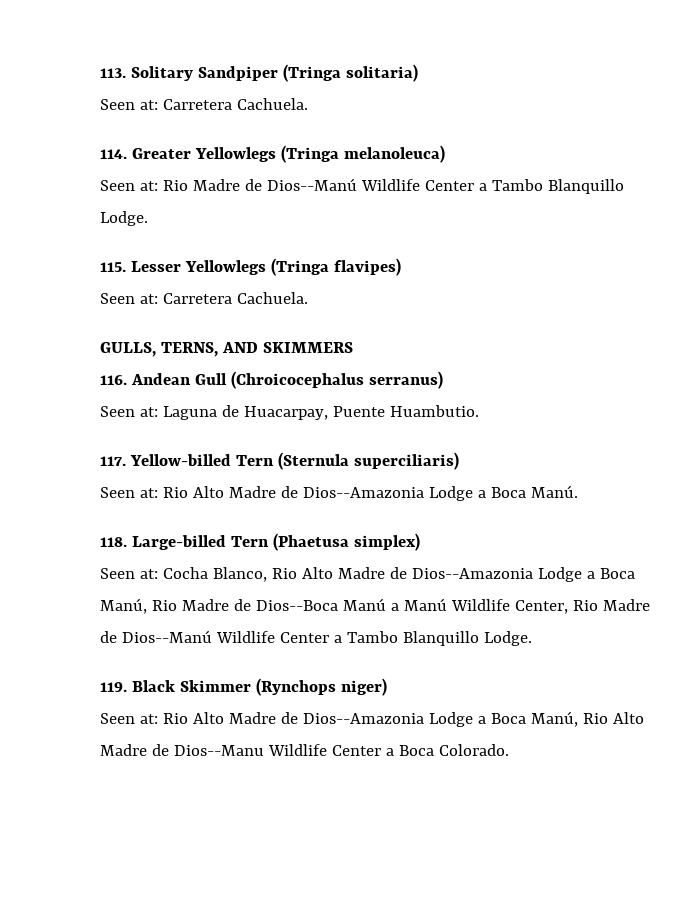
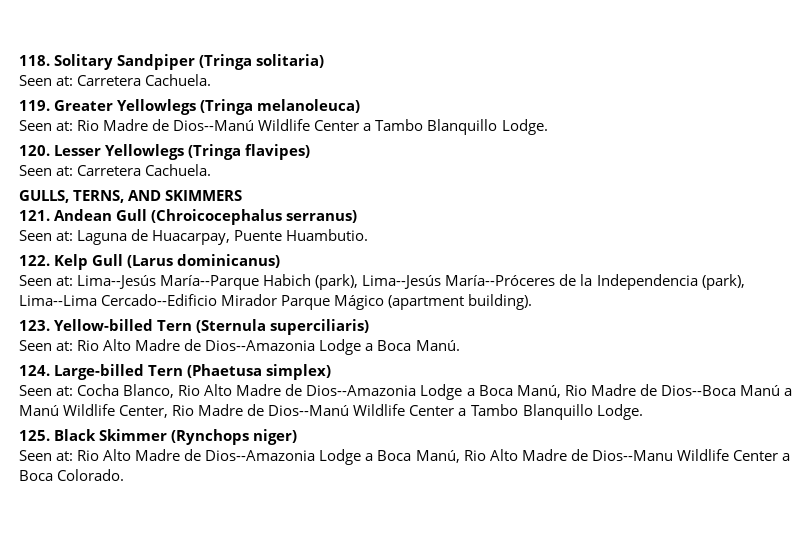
[100,68,126,78] 113. -> [19,55,50,66] 118.
[100,149,127,159] 114. -> [19,100,50,111] 119.
[100,262,126,272] 115. -> [19,145,50,156] 120.
[100,375,127,385] 116. -> [19,210,50,221] 121.
[100,456,126,466] 117. -> [19,254,281,270] [19,274,745,290] [19,294,533,310] [19,320,50,331] 122. Kelp Gull (Larus dominicanus) // Seen at: Lima--Jesús María--Parque Habich (park), Lima--Jesús María--Próceres de la Independencia (park), Lima--Lima Cercado--Edificio Mirador Parque Mágico (apartment building). // 123.
[100,537,127,547] 118. -> [19,365,50,376] 124.
[100,682,127,692] 119. -> [19,430,50,441] 125.

